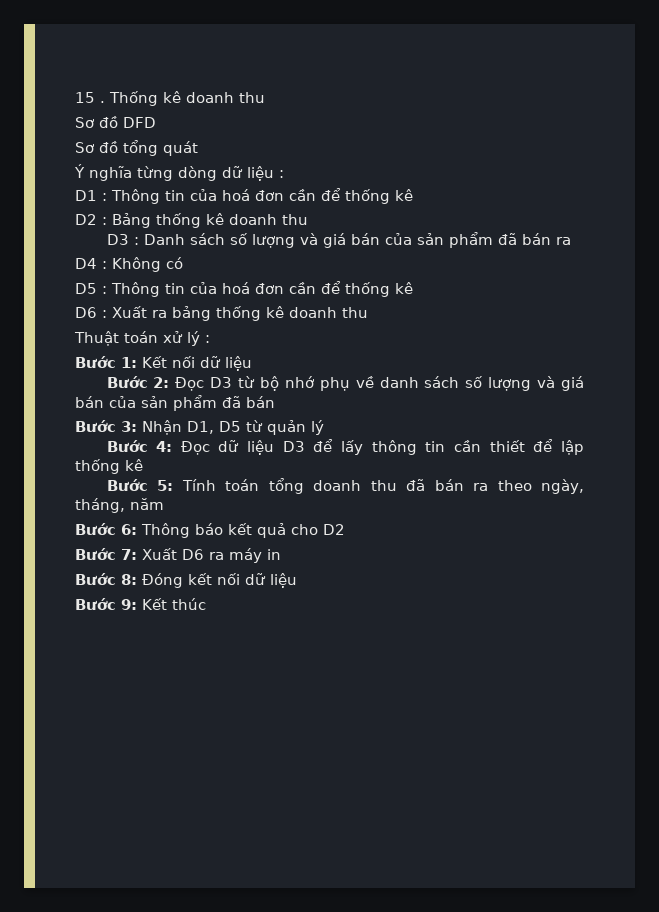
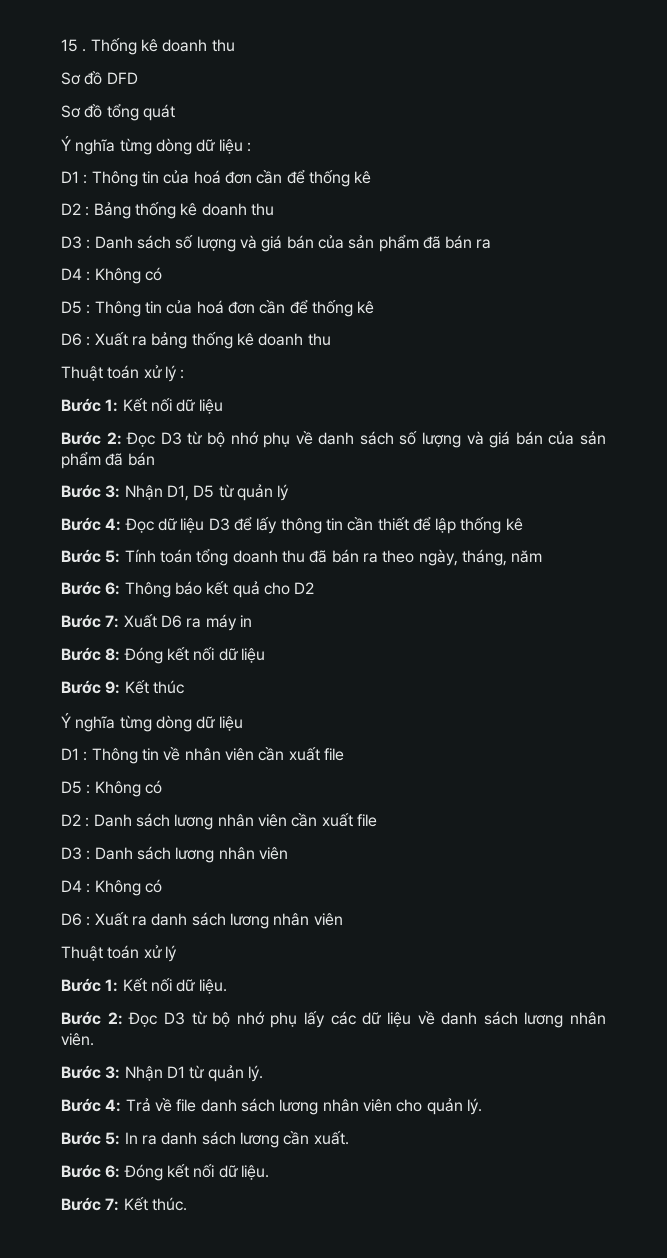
(206, 604) none -> [61,712,243,732] [61,747,344,764] [61,780,162,797] [61,813,377,830] [61,846,288,863] [61,879,162,896] [61,912,343,929] [61,945,177,962] [61,978,227,994] [61,1011,606,1028] [61,1033,94,1046] [61,1065,263,1082] [61,1098,482,1115] [61,1131,349,1148] [61,1164,269,1181] [61,1197,187,1211] // Ý nghĩa từng dòng dữ liệu // D1 : Thông tin về nhân viên cần xuất file // D5 : Không có // D2 : Danh sách lương nhân viên cần xuất file // D3 : Danh sách lương nhân viên // D4 : Không có // D6 : Xuất ra danh sách lương nhân viên // Thuật toán xử lý // Bước 1: Kết nối dữ liệu. // Bước 2: Đọc D3 từ bộ nhớ phụ lấy các dữ liệu về danh sách lương nhân viên. // Bước 3: Nhận D1 từ quản lý. // Bước 4: Trả về file danh sách lương nhân viên cho quản lý. // Bước 5: In ra danh sách lương cần xuất. // Bước 6: Đóng kết nối dữ liệu. // Bước 7: Kết thúc.

